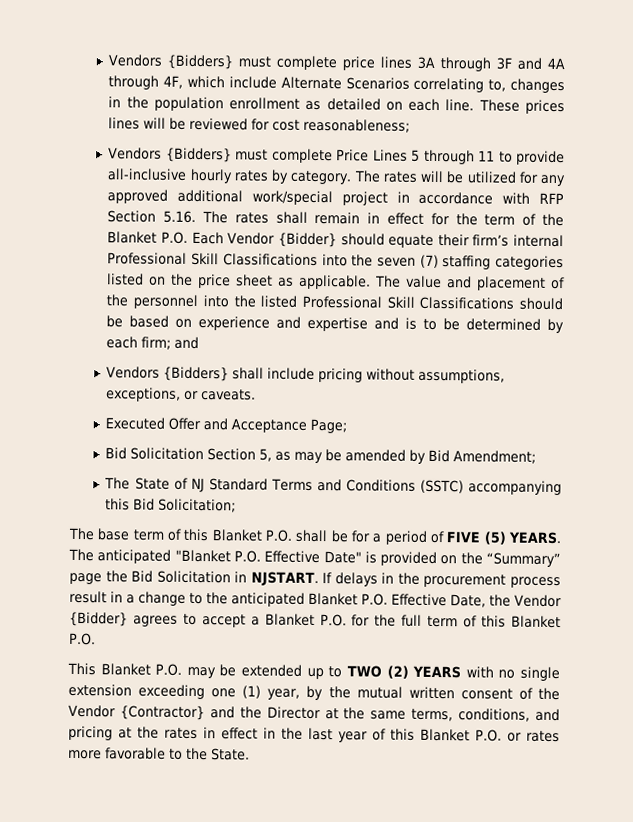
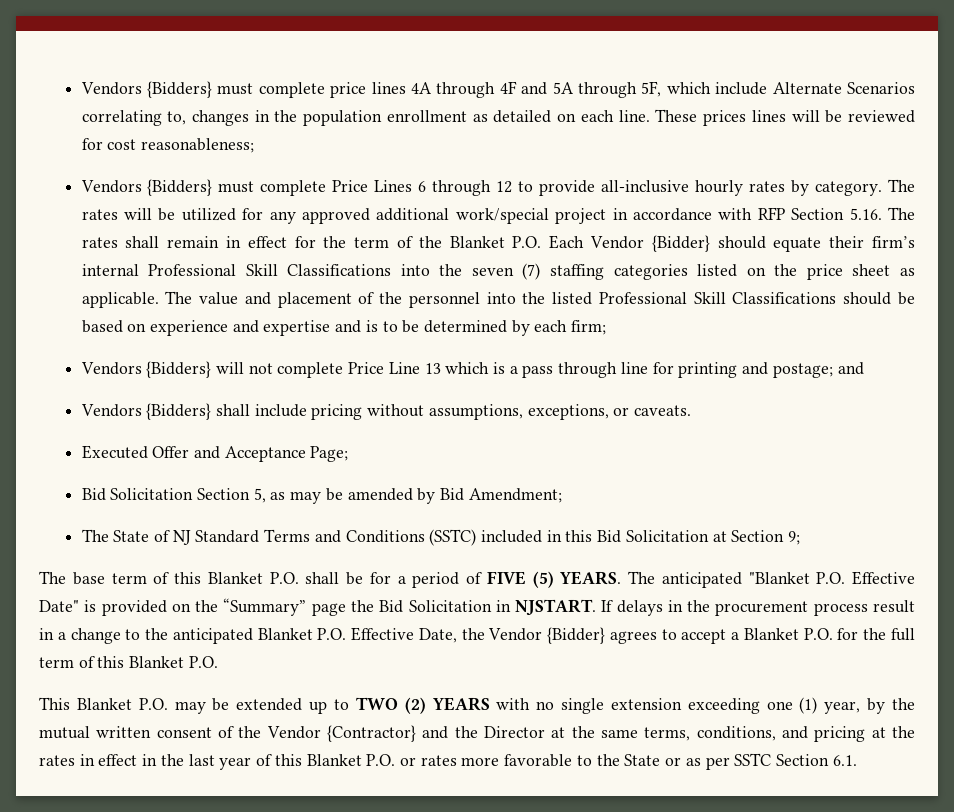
[417,56,565,72] [108,75,184,90] 3A through 3F and 4A through 4F, -> [410,81,662,98] 4A through 4F and 5A through 5F,
[411,149,496,165] 5 through 11 -> [418,180,513,196] 6 through 12
(172, 343) none -> [80,361,833,378] // Vendors {Bidders} will not complete Price Line 13 which is a pass through line for printing and postage;
[468,480,562,496] [105,498,237,513] accompanying this Bid Solicitation; -> [481,530,801,545] included in this Bid Solicitation at Section 9;
[211,748,250,761] State. -> [624,753,857,770] State or as per SSTC Section 6.1.

